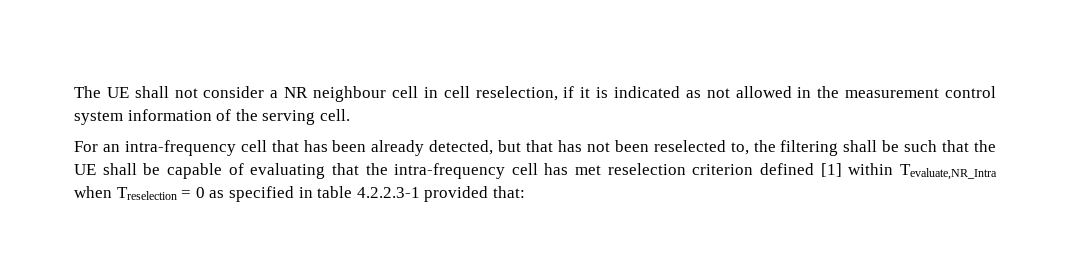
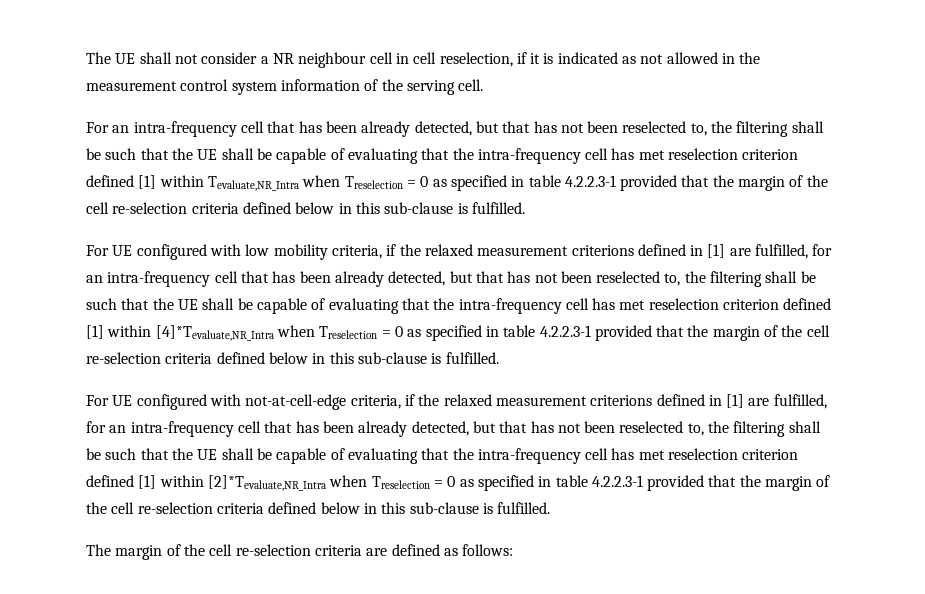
[492,186,525,198] that: -> [681,175,828,191] [86,202,525,214] [86,244,833,260] [86,271,816,287] [86,298,832,314] [86,325,830,341] [86,352,499,364] [86,394,827,410] [86,421,821,437] [86,448,799,464] [86,475,831,491] [86,502,551,514] [86,544,514,560] that the margin of the cell re-selection criteria defined below in this sub-clause is fulfilled. // For UE configured with low mobility criteria, if the relaxed measurement criterions defined in [1] are fulfilled, for an intra-frequency cell that has been already detected, but that has not been reselected to, the filtering shall be such that the UE shall be capable of evaluating that the intra-frequency cell has met reselection criterion defined [1] within [4]*Tevaluate,NR_Intra when Treselection = 0 as specified in table 4.2.2.3-1 provided that the margin of the cell re-selection criteria defined below in this sub-clause is fulfilled. // For UE configured with not-at-cell-edge criteria, if the relaxed measurement criterions defined in [1] are fulfilled, for an intra-frequency cell that has been already detected, but that has not been reselected to, the filtering shall be such that the UE shall be capable of evaluating that the intra-frequency cell has met reselection criterion defined [1] within [2]*Tevaluate,NR_Intra when Treselection = 0 as specified in table 4.2.2.3-1 provided that the margin of the cell re-selection criteria defined below in this sub-clause is fulfilled. // The margin of the cell re-selection criteria are defined as follows:

